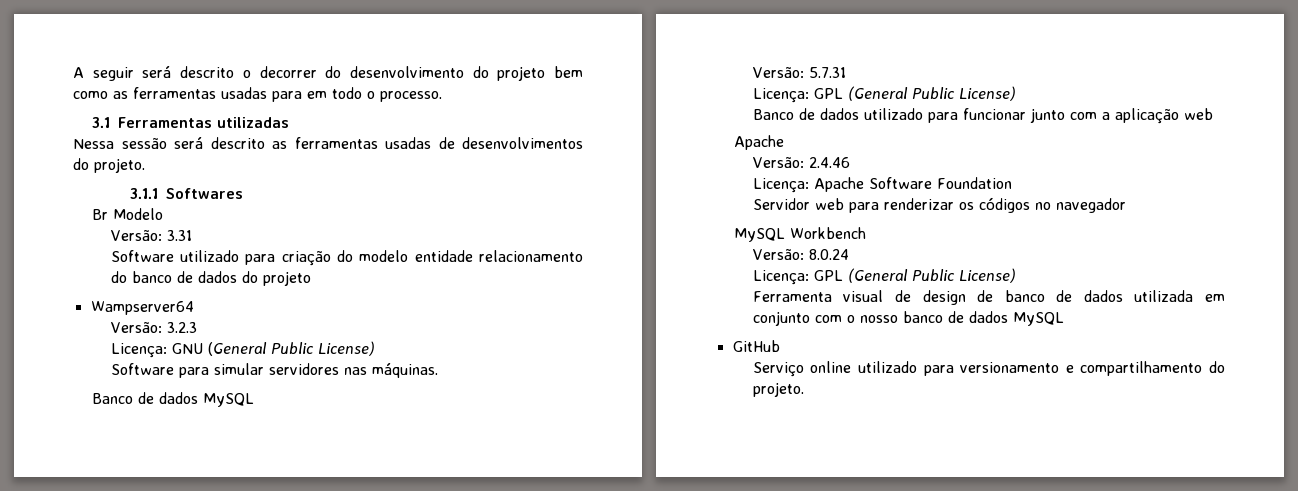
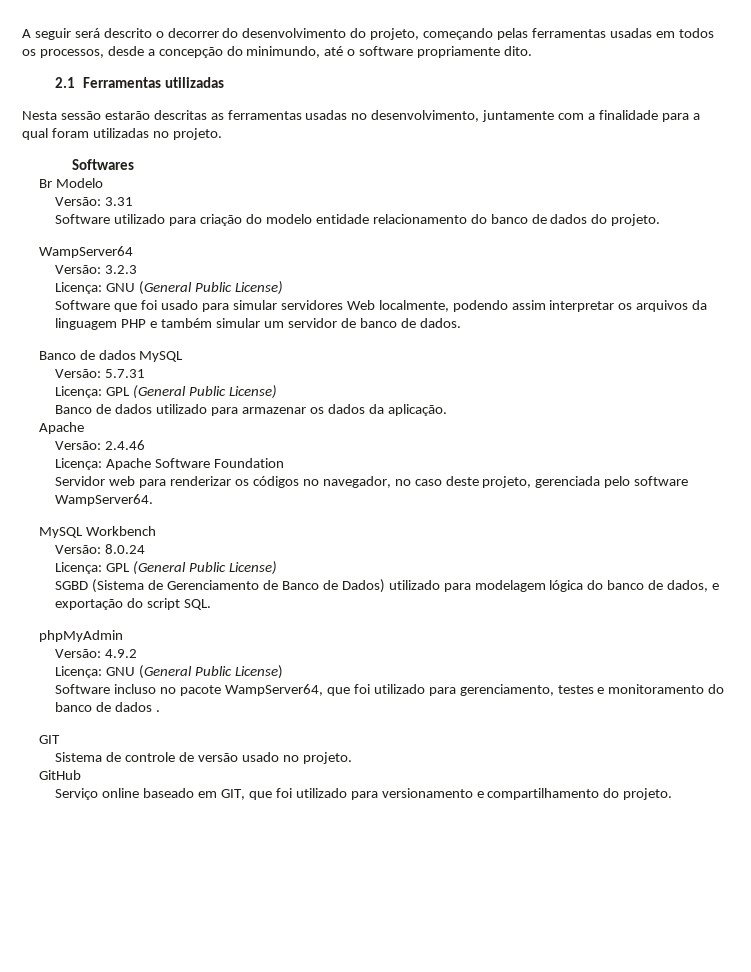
[497,66,583,81] [73,87,442,102] [91,117,289,128] [73,137,583,149] [73,158,145,173] [129,188,158,199] projeto bem como as ferramentas usadas para em todo o processo. // 3.1 Ferramentas utilizadas // Nessa sessão será descrito as ferramentas usadas de desenvolvimentos do projeto. // 3.1.1 -> [370,28,714,40] [22,46,533,58] [55,77,224,88] [22,110,700,122] [22,128,222,140] projeto, começando pelas ferramentas usadas em todos os processos, desde a concepção do minimundo, até o software propriamente dito. // 2.1 Ferramentas utilizadas // Nesta sessão estarão descritas as ferramentas usadas no desenvolvimento, juntamente com a finalidade para a qual foram utilizadas no projeto. //
[262,271,311,286] [90,301,194,315] projeto // Wampserver64 -> [611,214,661,226] [38,246,133,258] projeto. // WampServer64
[178,363,438,378] para simular servidores nas máquinas. -> [114,300,708,312] [55,318,461,330] que foi usado para simular servidores Web localmente, podendo assim interpretar os arquivos da linguagem PHP e também simular um servidor de banco de dados.
[962,108,1213,124] funcionar junto com a aplicação web -> [241,404,447,416] armazenar os dados da aplicação.
[1055,198,1126,213] navegador -> [322,476,689,488] [55,494,154,506] navegador, no caso deste projeto, gerenciada pelo software WampServer64.
[752,290,1225,305] [752,311,1064,326] [732,340,780,352] [752,361,852,377] Ferramenta visual de design de banco de dados utilizada em conjunto com o nosso banco de dados MySQL // GitHub // Serviço online -> [55,579,720,593] [55,598,212,610] [38,630,123,642] [55,649,138,658] [55,665,284,679] [55,684,725,696] [55,702,161,712] [38,735,60,744] [55,752,352,764] [38,770,81,780] [55,788,292,800] SGBD (Sistema de Gerenciamento de Banco de Dados) utilizado para modelagem lógica do banco de dados, e exportação do script SQL. // phpMyAdmin // Versão: 4.9.2 // Licença: GNU (General Public License) // Software incluso no pacote WampServer64, que foi utilizado para gerenciamento, testes e monitoramento do banco de dados . // GIT // Sistema de controle de versão usado no projeto. // GitHub // Serviço online baseado em GIT, que foi

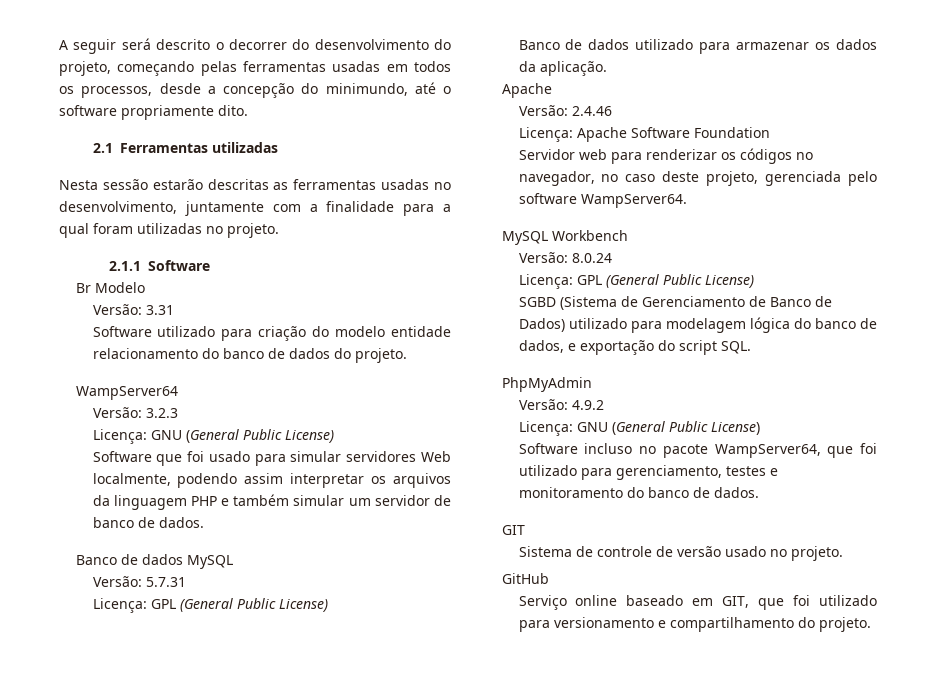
[72,159,135,170] Softwares -> [109,260,211,271] 2.1.1 Software
[38,630,123,642] phpMyAdmin -> [501,377,592,392] PhpMyAdmin
[115,702,161,712] dados . -> [713,487,759,498] dados.

